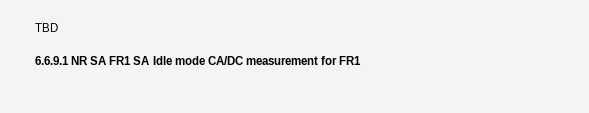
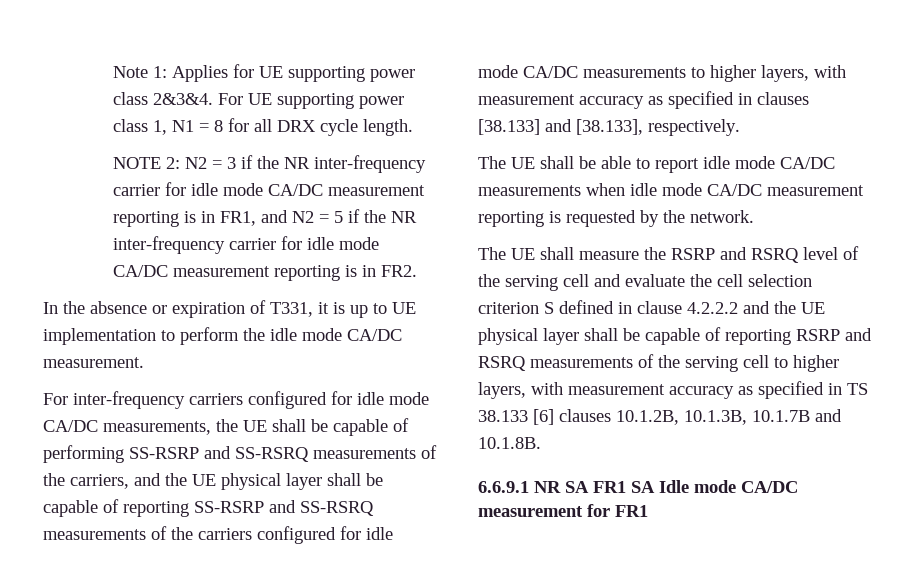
[35,23,58,32] TBD -> [113,64,416,82] [113,92,405,109] [113,118,414,136] [113,155,427,173] [113,182,426,196] [113,209,418,227] [113,236,380,254] [113,265,418,281] [43,300,416,318] [43,327,402,345] [43,357,144,368] [43,391,429,409] [43,418,409,436] [43,445,437,463] [43,473,383,490] [43,499,374,517] [43,526,393,544] [478,65,846,82] [478,91,809,109] [478,119,740,136] [478,156,835,173] [478,183,864,196] [478,210,754,227] [478,246,859,263] [478,274,812,291] [478,300,825,314] [478,327,872,345] [478,354,839,372] [478,381,868,399] [478,409,842,425] [478,437,541,449] Note 1: Applies for UE supporting power class 2&3&4. For UE supporting power class 1, N1 = 8 for all DRX cycle length. // NOTE 2: N2 = 3 if the NR inter-frequency carrier for idle mode CA/DC measurement reporting is in FR1, and N2 = 5 if the NR inter-frequency carrier for idle mode CA/DC measurement reporting is in FR2. // In the absence or expiration of T331, it is up to UE implementation to perform the idle mode CA/DC measurement. // For inter-frequency carriers configured for idle mode CA/DC measurements, the UE shall be capable of performing SS-RSRP and SS-RSRQ measurements of the carriers, and the UE physical layer shall be capable of reporting SS-RSRP and SS-RSRQ measurements of the carriers configured for idle mode CA/DC measurements to higher layers, with measurement accuracy as specified in clauses [38.133] and [38.133], respectively. // The UE shall be able to report idle mode CA/DC measurements when idle mode CA/DC measurement reporting is requested by the network. // The UE shall measure the RSRP and RSRQ level of the serving cell and evaluate the cell selection criterion S defined in clause 4.2.2.2 and the UE physical layer shall be capable of reporting RSRP and RSRQ measurements of the serving cell to higher layers, with measurement accuracy as specified in TS 38.133 [6] clauses 10.1.2B, 10.1.3B, 10.1.7B and 10.1.8B.

